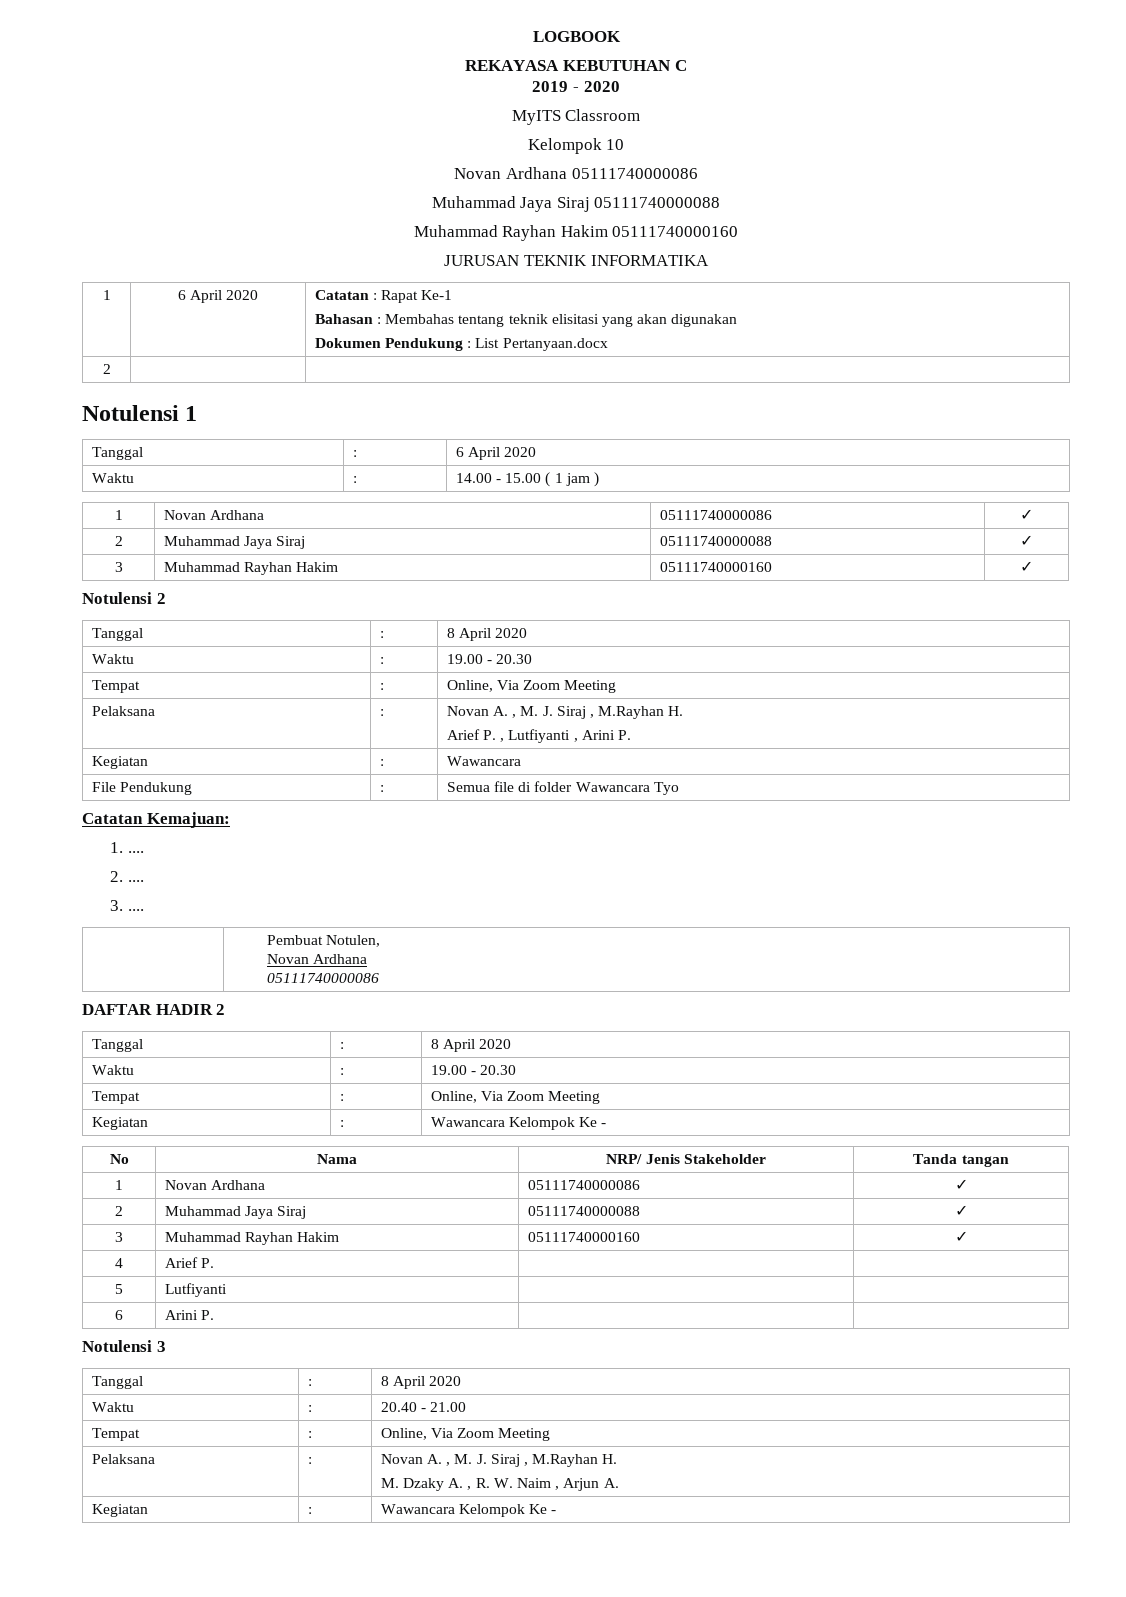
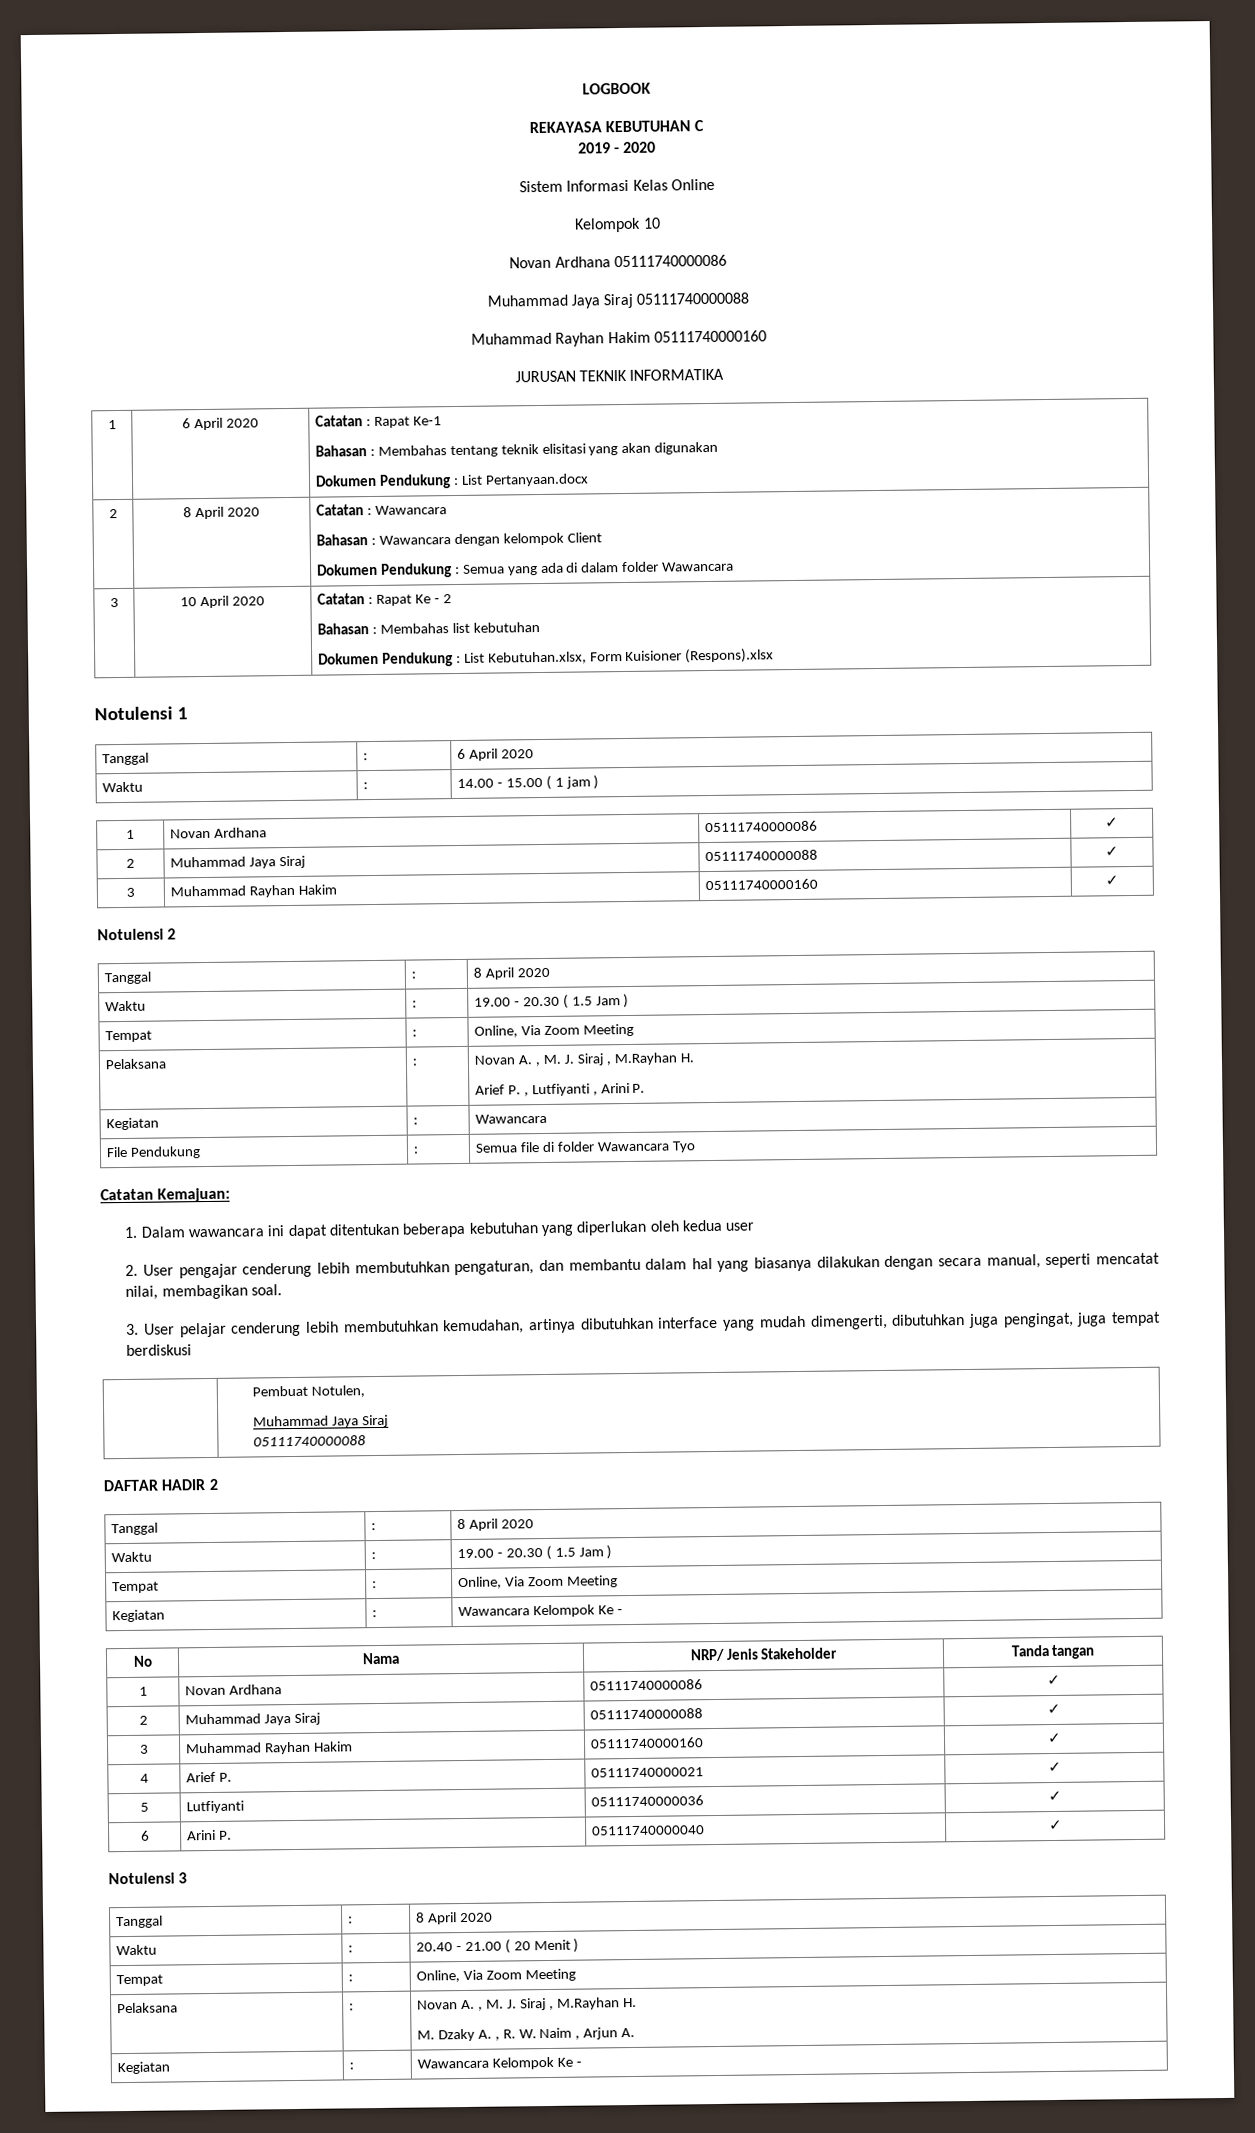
[511,109,641,125] MyITS Classroom -> [519,178,715,193] Sistem Informasi Kelas Online
(111, 369) | -> [183,506,260,520] [316,504,447,516] [316,532,602,547] [317,561,735,578] [109,598,119,608] [180,595,265,609] [317,593,452,606] [317,622,540,635] [318,648,775,667] 8 April 2020 | Catatan : Wawancara // Bahasan : Wawancara dengan kelompok Client // Dokumen Pendukung : Semua yang ada di dalam folder Wawancara // 3 | 10 April 2020 | Catatan : Rapat Ke - 2 // Bahasan : Membahas list kebutuhan // Dokumen Pendukung : List Kebutuhan.xlsx, Form Kuisioner (Respons).xlsx
(533, 659) none -> [562,993,630,1009] ( 1.5 Jam )
[127,851,144,853] [110,871,144,882] [110,900,144,911] [266,935,381,947] [266,954,368,964] [266,973,379,983] .... // 2. .... // 3. .... // | Pembuat Notulen, // Novan Ardhana // 05111740000086 -> [140,1219,755,1240] [125,1252,1161,1279] [125,1284,282,1300] [126,1311,1162,1338] [126,1344,193,1356] [252,1385,366,1398] [253,1414,389,1428] [253,1435,367,1447] Dalam wawancara ini dapat ditentukan beberapa kebutuhan yang diperlukan oleh kedua user // 2. User pengajar cenderung lebih membutuhkan pengaturan, dan membantu dalam hal yang biasanya dilakukan dengan secara manual, seperti mencatat nilai, membagikan soal. // 3. User pelajar cenderung lebih membutuhkan kemudahan, artinya dibutuhkan interface yang mudah dimengerti, dibutuhkan juga pengingat, juga tempat berdiskusi // | Pembuat Notulen, // Muhammad Jaya Siraj // 05111740000088
(517, 1070) none -> [545,1545,613,1561] ( 1.5 Jam )
(215, 1263) | -> [591,1767,705,1778] [1047,1761,1062,1773] 05111740000021 | ✓
(227, 1290) | -> [591,1795,705,1807] [1047,1790,1062,1802] 05111740000036 | ✓
(215, 1315) | -> [592,1825,706,1836] [1047,1819,1063,1831] 05111740000040 | ✓
(467, 1407) none -> [504,1938,580,1954] ( 20 Menit )

